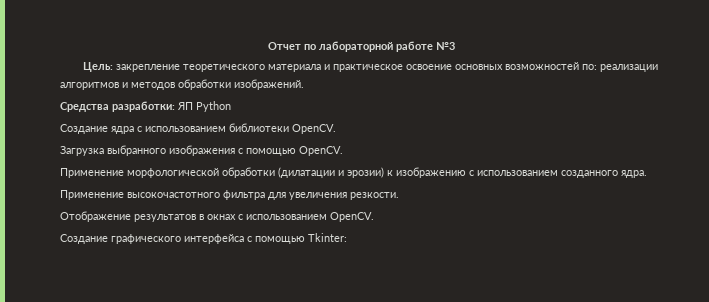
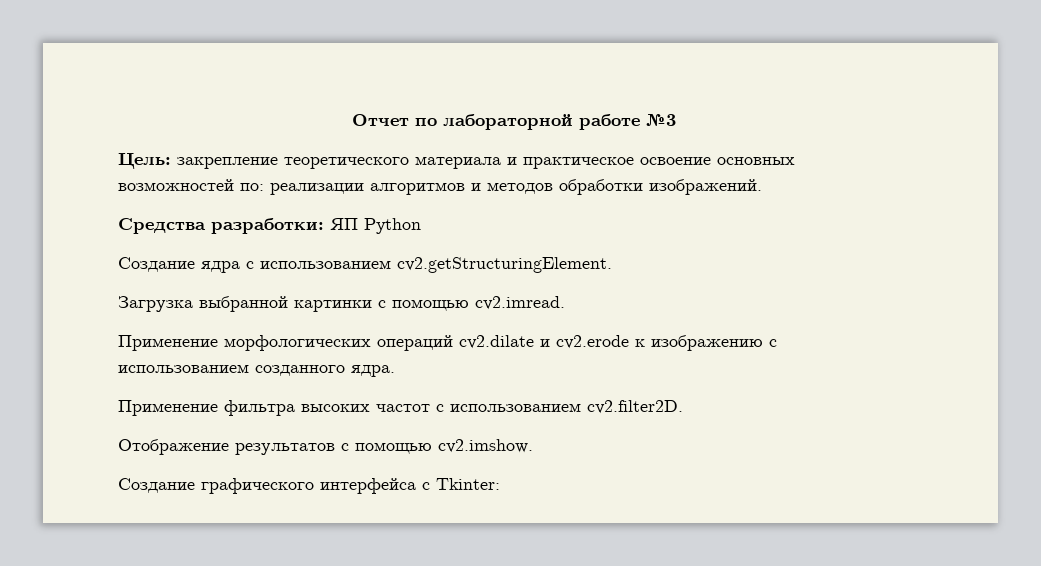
[229,123,336,134] библиотеки OpenCV. -> [397,257,612,273] cv2.getStructuringElement.
[107,145,343,156] [60,167,384,178] выбранного изображения с помощью OpenCV. // Применение морфологической обработки (дилатации и эрозии) -> [199,296,565,312] [118,335,629,351] выбранной картинки с помощью cv2.imread. // Применение морфологических операций cv2.dilate и cv2.erode
[127,190,399,200] [60,211,374,222] высокочастотного фильтра для увеличения резкости. // Отображение результатов в окнах с использованием OpenCV. -> [224,400,683,416] [118,439,533,455] фильтра высоких частот с использованием cv2.filter2D. // Отображение результатов с помощью cv2.imshow.
[255,236,305,244] помощью -> (430, 486) none

